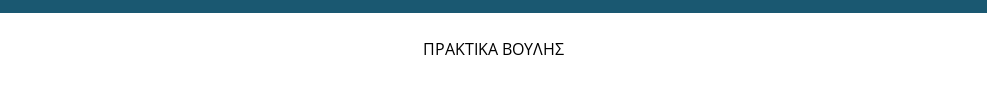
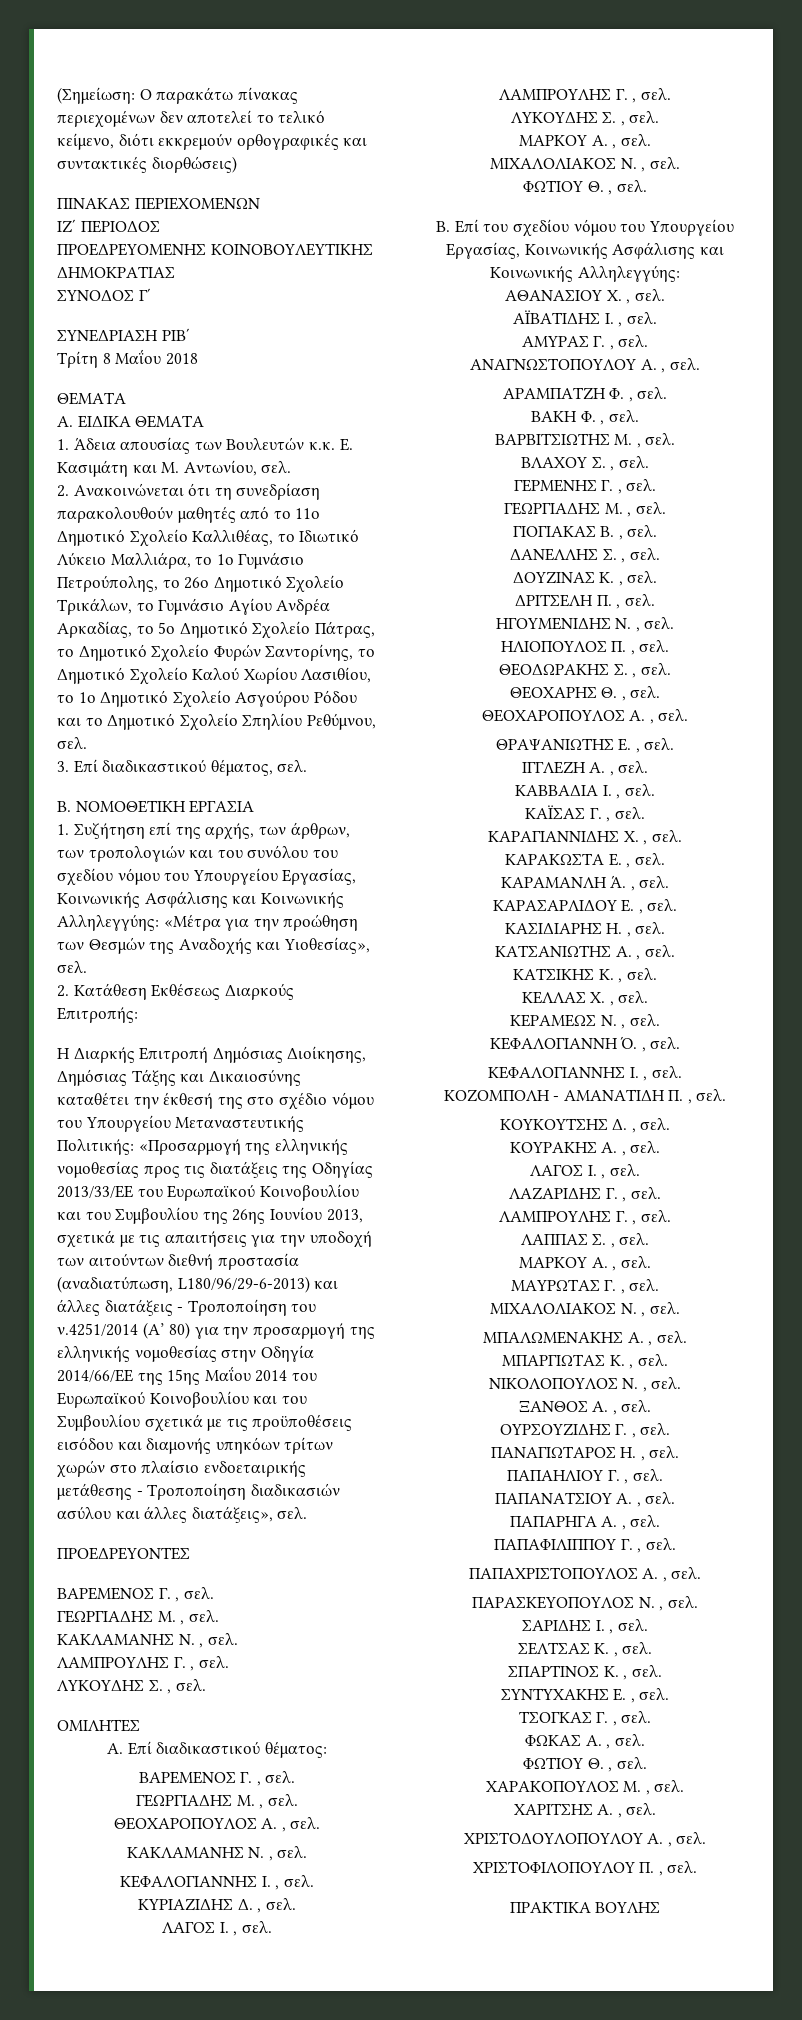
(422, 49) none -> [57,87,298,104] [57,110,326,128] [57,133,368,150] [57,156,237,173] [57,197,260,210] [57,219,160,233] [57,243,373,256] [57,266,175,279] [57,288,151,302] [57,328,190,342] [57,349,198,368] [57,392,126,405] [57,415,205,428] [57,437,353,454] [57,460,292,477] [57,483,321,500] [57,506,321,523] [57,529,360,547] [57,552,305,569] [57,575,345,593] [57,598,331,615] [57,621,375,639] [57,644,375,662] [57,667,372,685] [57,690,357,708] [57,713,376,731] [57,737,87,750] [57,759,308,776] [57,800,255,813] [57,822,350,840] [57,845,338,862] [57,868,357,886] [57,891,344,908] [57,914,359,931] [57,937,370,955] [57,961,87,974] [57,983,294,1000] [57,1007,138,1023] [57,1046,367,1063] [57,1069,301,1086] [57,1092,374,1110] [57,1115,305,1132] [57,1139,348,1155] [57,1161,373,1178] [57,1184,359,1201] [57,1207,363,1224] [57,1230,372,1248] [57,1253,299,1270] [57,1276,339,1293] [57,1299,317,1316] [57,1322,375,1339] [57,1345,314,1362] [57,1366,317,1385] [57,1391,307,1408] [57,1414,353,1432] [57,1437,334,1454] [57,1460,306,1478] [57,1483,340,1500] [57,1506,308,1523] [57,1547,190,1560] [57,1587,214,1602] [57,1610,219,1625] [57,1633,238,1648] [57,1656,229,1671] [57,1679,206,1694] [57,1719,140,1732] [107,1741,327,1758] [138,1771,296,1786] [136,1794,298,1809] [113,1817,321,1832] [126,1846,308,1861] [120,1875,314,1890] [138,1898,296,1913] [162,1921,272,1936] [499,88,671,103] [510,111,660,126] [519,134,651,149] [490,157,680,172] [523,180,647,195] [436,219,734,237] [446,242,724,259] [490,265,680,282] [505,289,665,304] [513,310,657,327] [521,335,649,350] [470,358,700,373] [502,387,668,402] [531,410,639,425] [494,433,676,448] [521,456,649,471] [513,479,657,494] [504,502,666,517] [512,525,658,540] [510,548,660,563] [512,571,658,586] [515,594,655,609] [495,617,675,632] [500,640,670,655] [499,663,671,678] [509,686,661,701] [481,709,689,724] [495,738,675,753] [521,761,649,776] [515,784,655,799] [525,805,645,822] [488,830,682,845] [505,853,665,868] [500,875,670,891] [492,899,678,914] [504,922,666,937] [495,945,675,960] [513,968,657,983] [521,991,649,1006] [510,1014,660,1029] [489,1036,681,1052] [488,1066,682,1081] [443,1089,727,1104] [499,1118,671,1133] [509,1141,661,1156] [530,1164,640,1179] [509,1187,661,1202] [499,1210,671,1225] [520,1233,650,1248] [519,1256,651,1271] [510,1279,660,1294] [490,1302,680,1317] [483,1331,687,1346] [502,1354,668,1369] [488,1377,682,1392] [518,1400,652,1415] [499,1423,671,1438] [490,1446,680,1461] [507,1469,663,1484] [494,1492,676,1507] [509,1515,661,1530] [494,1538,676,1553] [468,1567,702,1582] [472,1596,698,1611] [522,1619,648,1634] [517,1642,653,1657] [508,1665,662,1680] [500,1688,670,1703] [518,1711,652,1726] [525,1734,645,1749] [523,1757,647,1772] [485,1780,685,1795] [513,1803,657,1818] [463,1832,707,1847] [472,1861,698,1876] (Σημείωση: Ο παρακάτω πίνακας περιεχομένων δεν αποτελεί το τελικό κείμενο, διότι εκκρεμούν ορθογραφικές και συντακτικές διορθώσεις) // ΠΙΝΑΚΑΣ ΠΕΡΙΕΧΟΜΕΝΩΝ // ΙΖ΄ ΠΕΡΙΟΔΟΣ // ΠΡΟΕΔΡΕΥΟΜΕΝΗΣ ΚΟΙΝΟΒΟΥΛΕΥΤΙΚΗΣ ΔΗΜΟΚΡΑΤΙΑΣ // ΣΥΝΟΔΟΣ Γ΄ // ΣΥΝΕΔΡΙΑΣΗ ΡΙΒ΄ // Τρίτη 8 Μαΐου 2018 // ΘΕΜΑΤΑ // Α. ΕΙΔΙΚΑ ΘΕΜΑΤΑ // 1. Άδεια απουσίας των Βουλευτών κ.κ. Ε. Κασιμάτη και Μ. Αντωνίου, σελ. // 2. Ανακοινώνεται ότι τη συνεδρίαση παρακολουθούν μαθητές από το 11ο Δημοτικό Σχολείο Καλλιθέας, το Ιδιωτικό Λύκειο Μαλλιάρα, το 1ο Γυμνάσιο Πετρούπολης, το 26ο Δημοτικό Σχολείο Τρικάλων, το Γυμνάσιο Αγίου Ανδρέα Αρκαδίας, το 5ο Δημοτικό Σχολείο Πάτρας, το Δημοτικό Σχολείο Φυρών Σαντορίνης, το Δημοτικό Σχολείο Καλού Χωρίου Λασιθίου, το 1ο Δημοτικό Σχολείο Ασγούρου Ρόδου και το Δημοτικό Σχολείο Σπηλίου Ρεθύμνου, σελ. // 3. Επί διαδικαστικού θέματος, σελ. // Β. ΝΟΜΟΘΕΤΙΚΗ ΕΡΓΑΣΙΑ // 1. Συζήτηση επί της αρχής, των άρθρων, των τροπολογιών και του συνόλου του σχεδίου νόμου του Υπουργείου Εργασίας, Κοινωνικής Ασφάλισης και Κοινωνικής Αλληλεγγύης: «Μέτρα για την προώθηση των Θεσμών της Αναδοχής και Υιοθεσίας», σελ. // 2. Κατάθεση Εκθέσεως Διαρκούς Επιτροπής: // Η Διαρκής Επιτροπή Δημόσιας Διοίκησης, Δημόσιας Τάξης και Δικαιοσύνης καταθέτει την έκθεσή της στο σχέδιο νόμου του Υπουργείου Μεταναστευτικής Πολιτικής: «Προσαρμογή της ελληνικής νομοθεσίας προς τις διατάξεις της Οδηγίας 2013/33/ΕΕ του Ευρωπαϊκού Κοινοβουλίου και του Συμβουλίου της 26ης Ιουνίου 2013, σχετικά με τις απαιτήσεις για την υποδοχή των αιτούντων διεθνή προστασία (αναδιατύπωση, L180/96/29-6-2013) και άλλες διατάξεις - Τροποποίηση του ν.4251/2014 (Α’ 80) για την προσαρμογή της ελληνικής νομοθεσίας στην Οδηγία 2014/66/ΕΕ της 15ης Μαΐου 2014 του Ευρωπαϊκού Κοινοβουλίου και του Συμβουλίου σχετικά με τις προϋποθέσεις εισόδου και διαμονής υπηκόων τρίτων χωρών στο πλαίσιο ενδοεταιρικής μετάθεσης - Τροποποίηση διαδικασιών ασύλου και άλλες διατάξεις», σελ. // ΠΡΟΕΔΡΕΥΟΝΤΕΣ // ΒΑΡΕΜΕΝΟΣ Γ. , σελ. // ΓΕΩΡΓΙΑΔΗΣ Μ. , σελ. // ΚΑΚΛΑΜΑΝΗΣ Ν. , σελ. // ΛΑΜΠΡΟΥΛΗΣ Γ. , σελ. // ΛΥΚΟΥΔΗΣ Σ. , σελ. // ΟΜΙΛΗΤΕΣ // Α. Επί διαδικαστικού θέματος: // ΒΑΡΕΜΕΝΟΣ Γ. , σελ. // ΓΕΩΡΓΙΑΔΗΣ Μ. , σελ. // ΘΕΟΧΑΡΟΠΟΥΛΟΣ Α. , σελ. // ΚΑΚΛΑΜΑΝΗΣ Ν. , σελ. // ΚΕΦΑΛΟΓΙΑΝΝΗΣ Ι. , σελ. // ΚΥΡΙΑΖΙΔΗΣ Δ. , σελ. // ΛΑΓΟΣ Ι. , σελ. // ΛΑΜΠΡΟΥΛΗΣ Γ. , σελ. // ΛΥΚΟΥΔΗΣ Σ. , σελ. // ΜΑΡΚΟΥ Α. , σελ. // ΜΙΧΑΛΟΛΙΑΚΟΣ Ν. , σελ. // ΦΩΤΙΟΥ Θ. , σελ. // Β. Επί του σχεδίου νόμου του Υπουργείου Εργασίας, Κοινωνικής Ασφάλισης και Κοινωνικής Αλληλεγγύης: // ΑΘΑΝΑΣΙΟΥ Χ. , σελ. // ΑΪΒΑΤΙΔΗΣ Ι. , σελ. // ΑΜΥΡΑΣ Γ. , σελ. // ΑΝΑΓΝΩΣΤΟΠΟΥΛΟΥ Α. , σελ. // ΑΡΑΜΠΑΤΖΗ Φ. , σελ. // ΒΑΚΗ Φ. , σελ. // ΒΑΡΒΙΤΣΙΩΤΗΣ Μ. , σελ. // ΒΛΑΧΟΥ Σ. , σελ. // ΓΕΡΜΕΝΗΣ Γ. , σελ. // ΓΕΩΡΓΙΑΔΗΣ Μ. , σελ. // ΓΙΟΓΙΑΚΑΣ Β. , σελ. // ΔΑΝΕΛΛΗΣ Σ. , σελ. // ΔΟΥΖΙΝΑΣ Κ. , σελ. // ΔΡΙΤΣΕΛΗ Π. , σελ. // ΗΓΟΥΜΕΝΙΔΗΣ Ν. , σελ. // ΗΛΙΟΠΟΥΛΟΣ Π. , σελ. // ΘΕΟΔΩΡΑΚΗΣ Σ. , σελ. // ΘΕΟΧΑΡΗΣ Θ. , σελ. // ΘΕΟΧΑΡΟΠΟΥΛΟΣ Α. , σελ. // ΘΡΑΨΑΝΙΩΤΗΣ Ε. , σελ. // ΙΓΓΛΕΖΗ Α. , σελ. // ΚΑΒΒΑΔΙΑ Ι. , σελ. // ΚΑΪΣΑΣ Γ. , σελ. // ΚΑΡΑΓΙΑΝΝΙΔΗΣ Χ. , σελ. // ΚΑΡΑΚΩΣΤΑ Ε. , σελ. // ΚΑΡΑΜΑΝΛΗ Ά. , σελ. // ΚΑΡΑΣΑΡΛΙΔΟΥ Ε. , σελ. // ΚΑΣΙΔΙΑΡΗΣ Η. , σελ. // ΚΑΤΣΑΝΙΩΤΗΣ Α. , σελ. // ΚΑΤΣΙΚΗΣ Κ. , σελ. // ΚΕΛΛΑΣ Χ. , σελ. // ΚΕΡΑΜΕΩΣ Ν. , σελ. // ΚΕΦΑΛΟΓΙΑΝΝΗ Ό. , σελ. // ΚΕΦΑΛΟΓΙΑΝΝΗΣ Ι. , σελ. // ΚΟΖΟΜΠΟΛΗ - ΑΜΑΝΑΤΙΔΗ Π. , σελ. // ΚΟΥΚΟΥΤΣΗΣ Δ. , σελ. // ΚΟΥΡΑΚΗΣ Α. , σελ. // ΛΑΓΟΣ Ι. , σελ. // ΛΑΖΑΡΙΔΗΣ Γ. , σελ. // ΛΑΜΠΡΟΥΛΗΣ Γ. , σελ. // ΛΑΠΠΑΣ Σ. , σελ. // ΜΑΡΚΟΥ Α. , σελ. // ΜΑΥΡΩΤΑΣ Γ. , σελ. // ΜΙΧΑΛΟΛΙΑΚΟΣ Ν. , σελ. // ΜΠΑΛΩΜΕΝΑΚΗΣ Α. , σελ. // ΜΠΑΡΓΙΩΤΑΣ Κ. , σελ. // ΝΙΚΟΛΟΠΟΥΛΟΣ Ν. , σελ. // ΞΑΝΘΟΣ Α. , σελ. // ΟΥΡΣΟΥΖΙΔΗΣ Γ. , σελ. // ΠΑΝΑΓΙΩΤΑΡΟΣ Η. , σελ. // ΠΑΠΑΗΛΙΟΥ Γ. , σελ. // ΠΑΠΑΝΑΤΣΙΟΥ Α. , σελ. // ΠΑΠΑΡΗΓΑ Α. , σελ. // ΠΑΠΑΦΙΛΙΠΠΟΥ Γ. , σελ. // ΠΑΠΑΧΡΙΣΤΟΠΟΥΛΟΣ Α. , σελ. // ΠΑΡΑΣΚΕΥΟΠΟΥΛΟΣ Ν. , σελ. // ΣΑΡΙΔΗΣ Ι. , σελ. // ΣΕΛΤΣΑΣ Κ. , σελ. // ΣΠΑΡΤΙΝΟΣ Κ. , σελ. // ΣΥΝΤΥΧΑΚΗΣ Ε. , σελ. // ΤΣΟΓΚΑΣ Γ. , σελ. // ΦΩΚΑΣ Α. , σελ. // ΦΩΤΙΟΥ Θ. , σελ. // ΧΑΡΑΚΟΠΟΥΛΟΣ Μ. , σελ. // ΧΑΡΙΤΣΗΣ Α. , σελ. // ΧΡΙΣΤΟΔΟΥΛΟΠΟΥΛΟΥ Α. , σελ. // ΧΡΙΣΤΟΦΙΛΟΠΟΥΛΟΥ Π. , σελ. //

